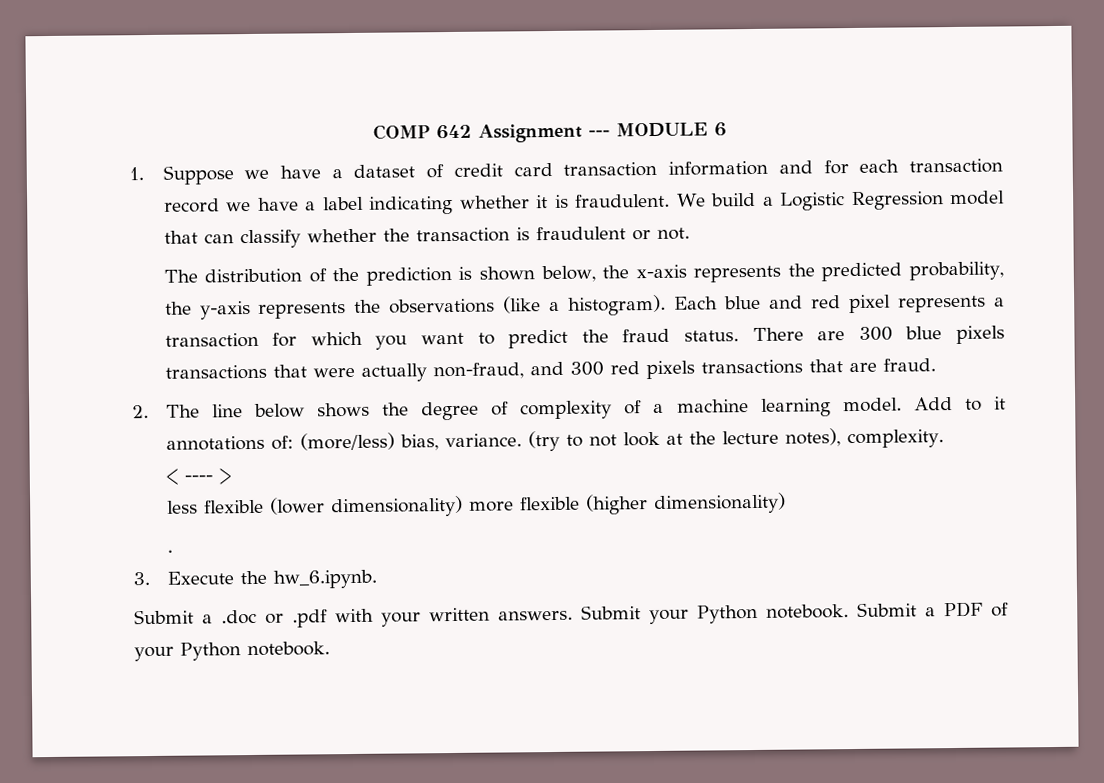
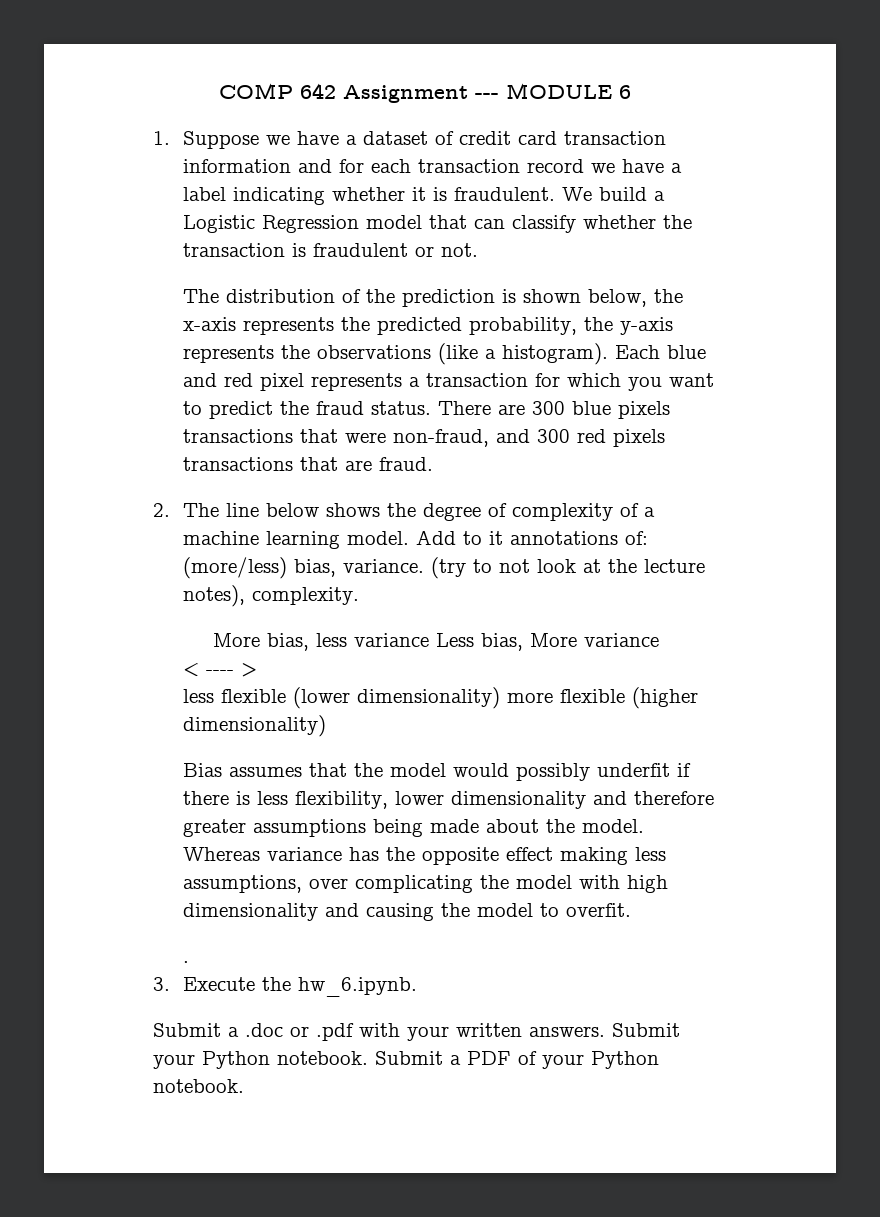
[360,363,427,382] actually -> (386, 437) none
(944, 439) none -> [212,633,659,651] // More bias, less variance Less bias, More variance
(786, 503) none -> [182,763,691,781] [182,791,714,809] [182,819,644,837] [182,847,666,865] [182,875,668,893] [182,903,631,921] // Bias assumes that the model would possibly underfit if there is less flexibility, lower dimensionality and therefore greater assumptions being made about the model. Whereas variance has the opposite effect making less assumptions, over complicating the model with high dimensionality and causing the model to overfit.

